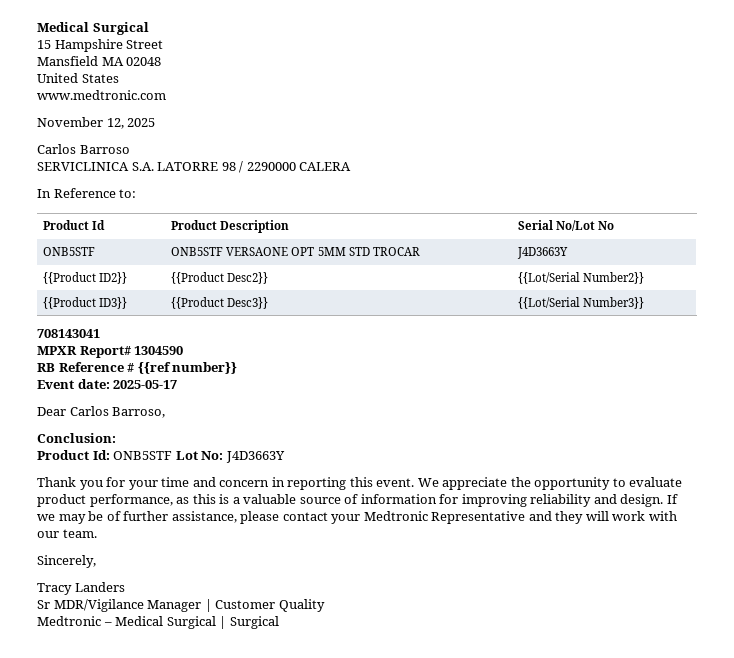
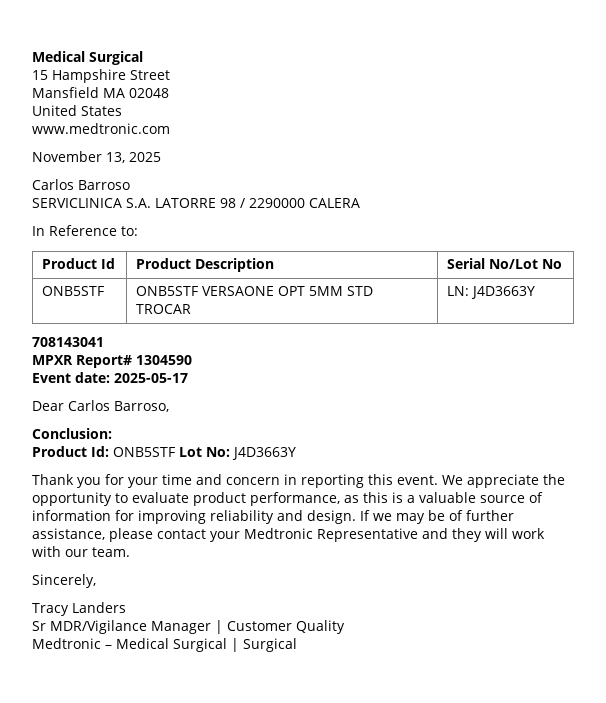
[106,118,124,129] 12, -> [106,152,125,163] 13,
[517,247,569,259] [43,272,128,284] [171,272,269,284] [518,272,645,284] [43,297,128,309] [171,297,269,309] [518,297,645,309] J4D3663Y // {{Product ID2}} | {{Product Desc2}} | {{Lot/Serial Number2}} // {{Product ID3}} | {{Product Desc3}} | {{Lot/Serial Number3}} -> [447,286,536,299] LN: J4D3663Y
[37,362,238,374] // RB Reference # {{ref number}} -> (192, 360) none

